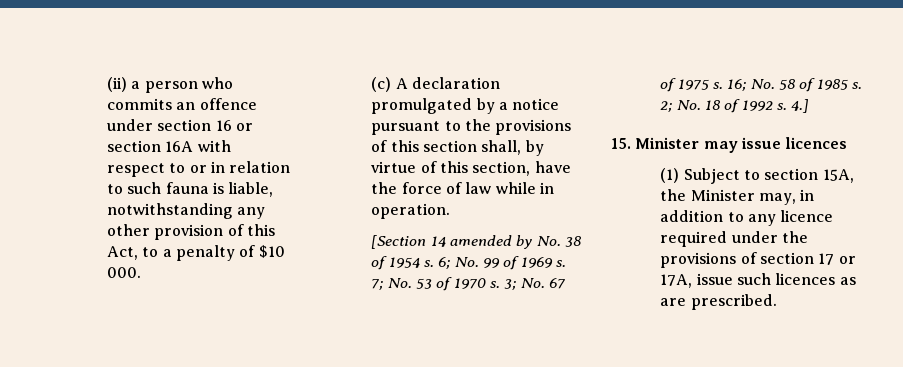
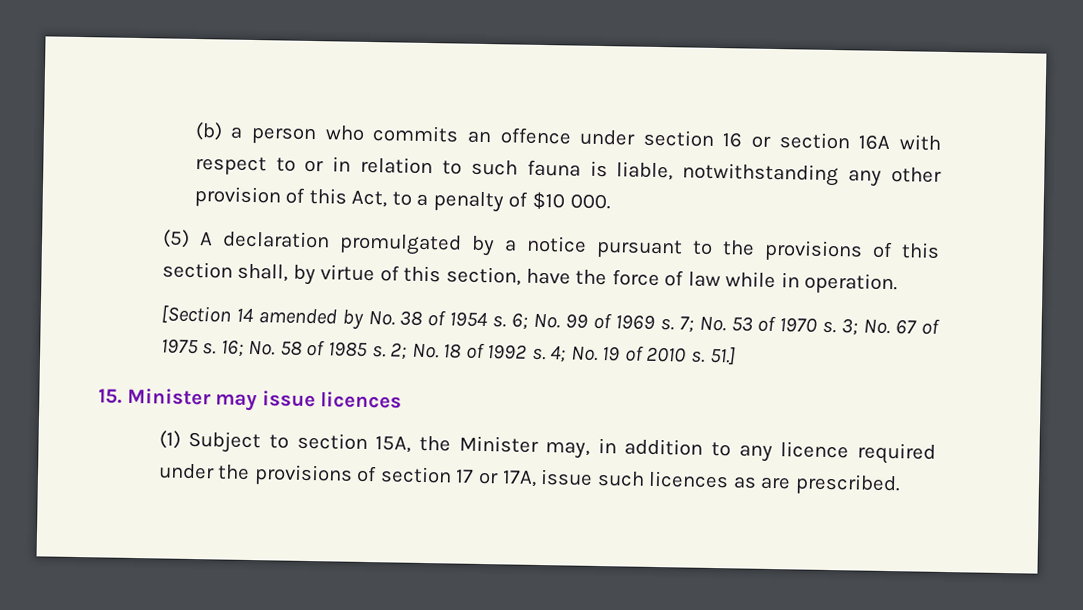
[106,77,127,92] (ii) -> [194,121,223,141] (b)
[371,77,392,92] (c) -> [161,229,190,248] (5)
[791,99,810,113] 4.] -> [550,345,736,366] 4; No. 19 of 2010 s. 51.]

